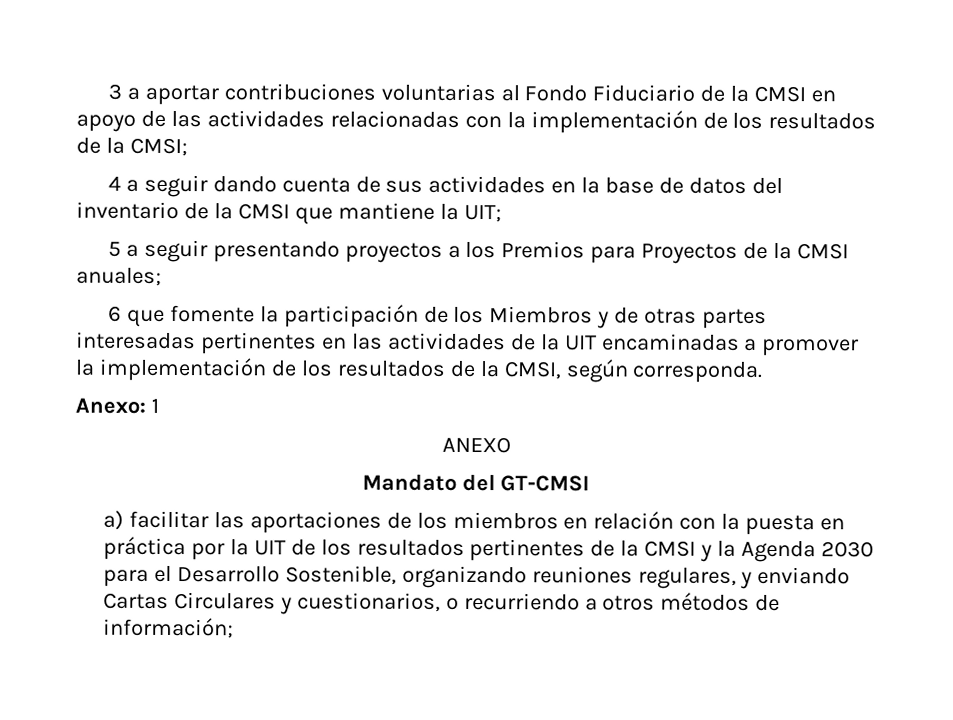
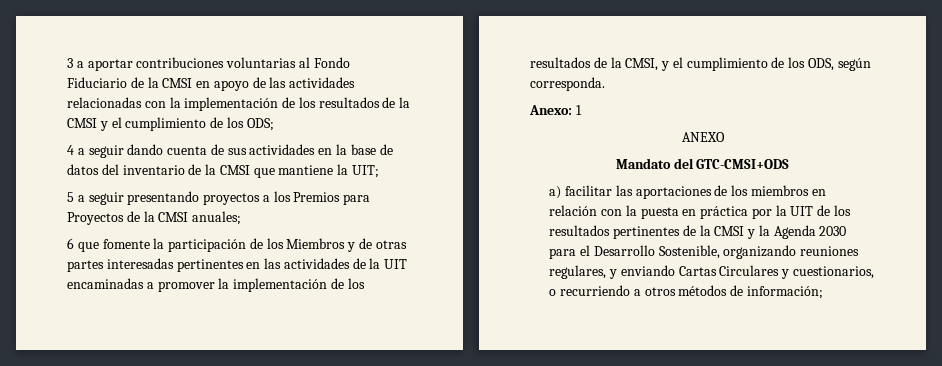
[129,137,188,157] CMSI; -> [67,117,274,131] CMSI y el cumplimiento de los ODS;
(561, 370) none -> [661,57,835,71] y el cumplimiento de los ODS,
[500,475,591,492] GT-CMSI -> [696,159,790,169] GTC-CMSI+ODS

